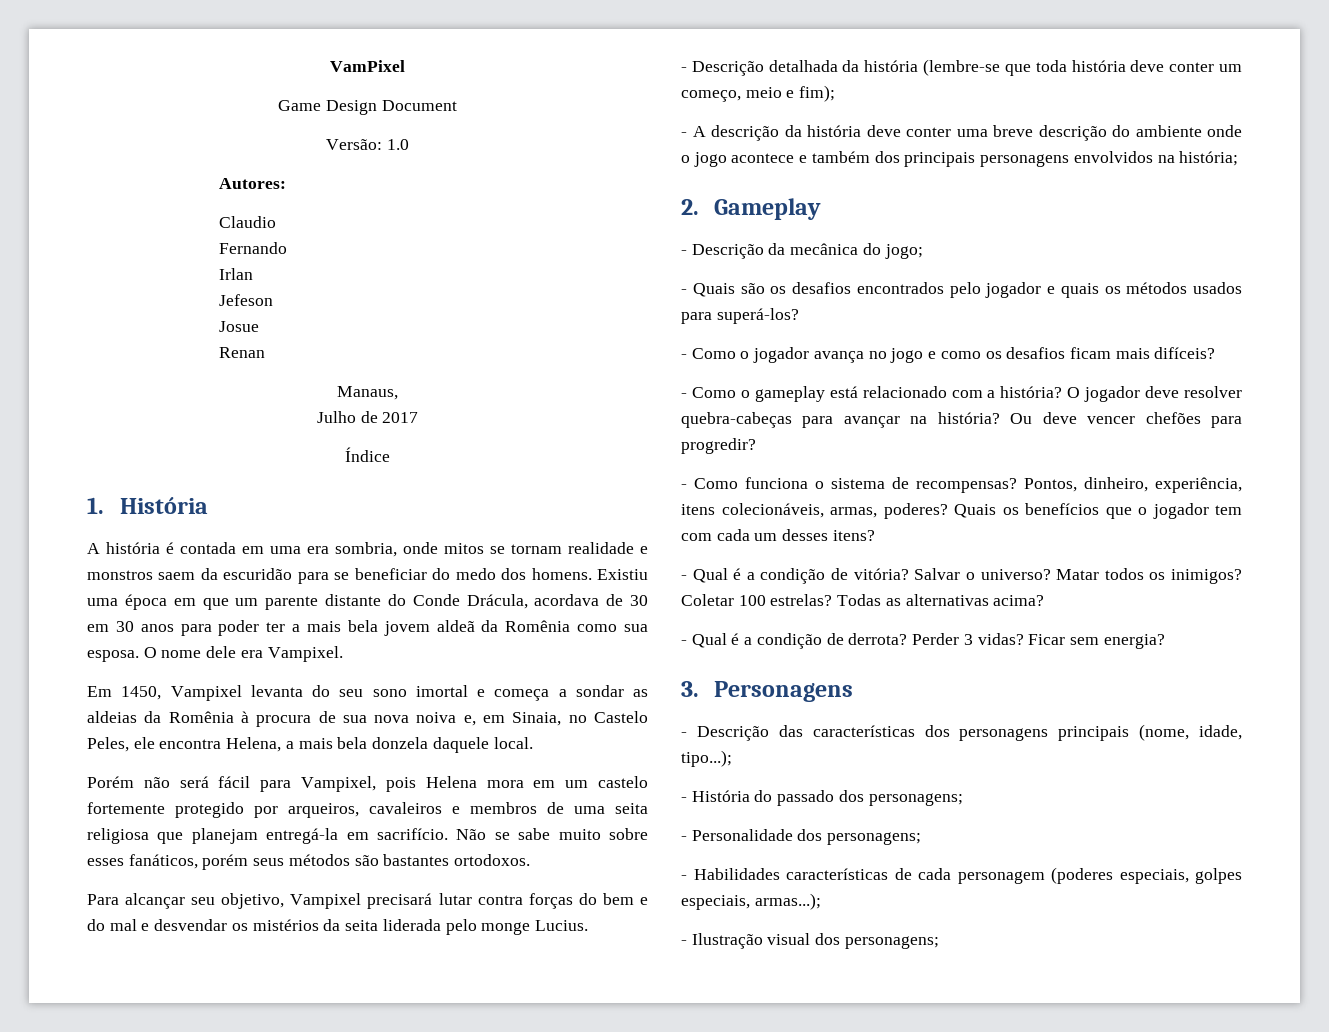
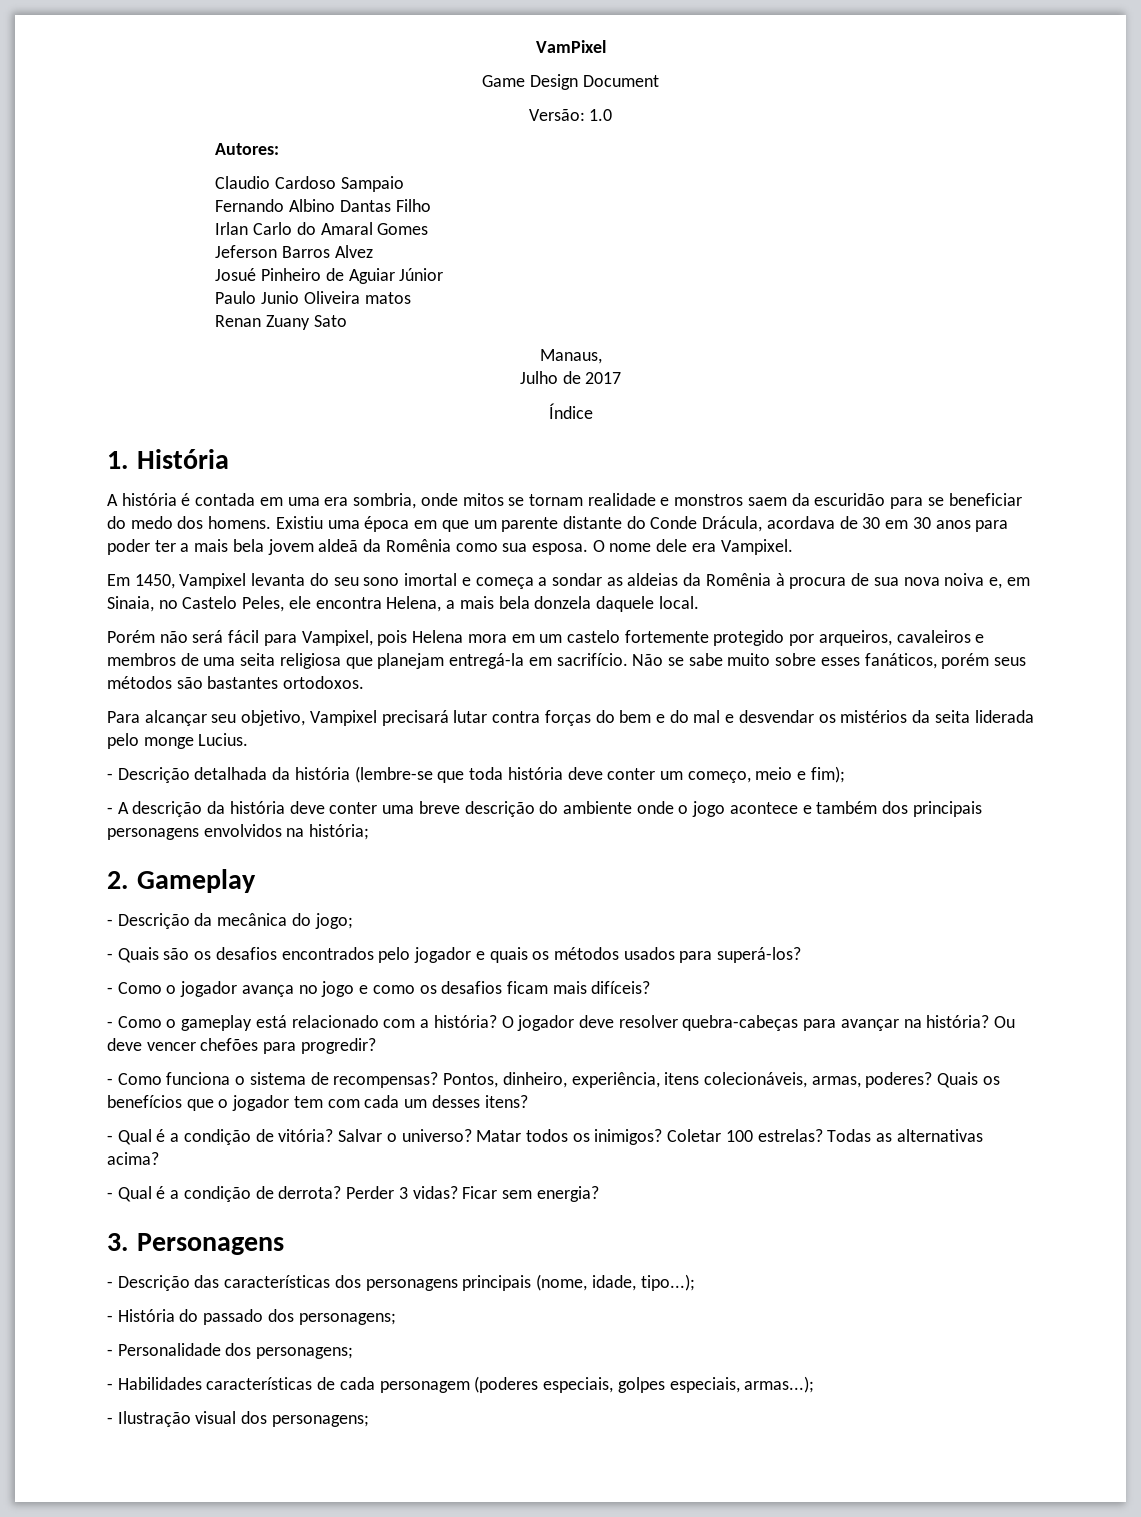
(276, 222) none -> [275,176,404,192] Cardoso Sampaio
[218,268,253,280] [218,294,273,306] [218,321,259,332] // Irlan // Jefeson // Josue -> [289,199,431,212] [215,222,429,235] [215,245,373,258] [215,268,444,284] [215,291,411,304] Albino Dantas Filho // Irlan Carlo do Amaral Gomes // Jeferson Barros Alvez // Josué Pinheiro de Aguiar Júnior // Paulo Junio Oliveira matos
(265, 352) none -> [266,315,347,330] Zuany Sato

